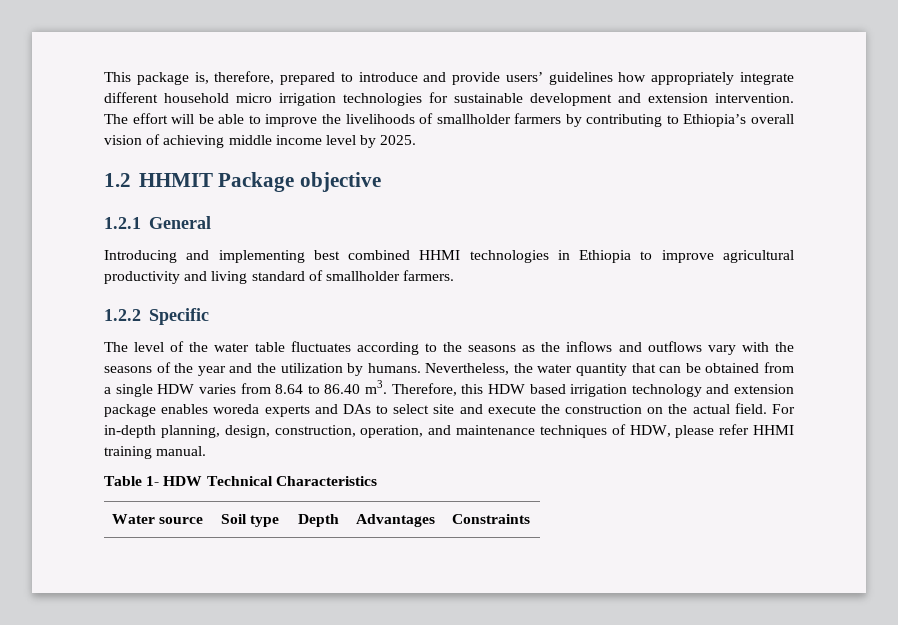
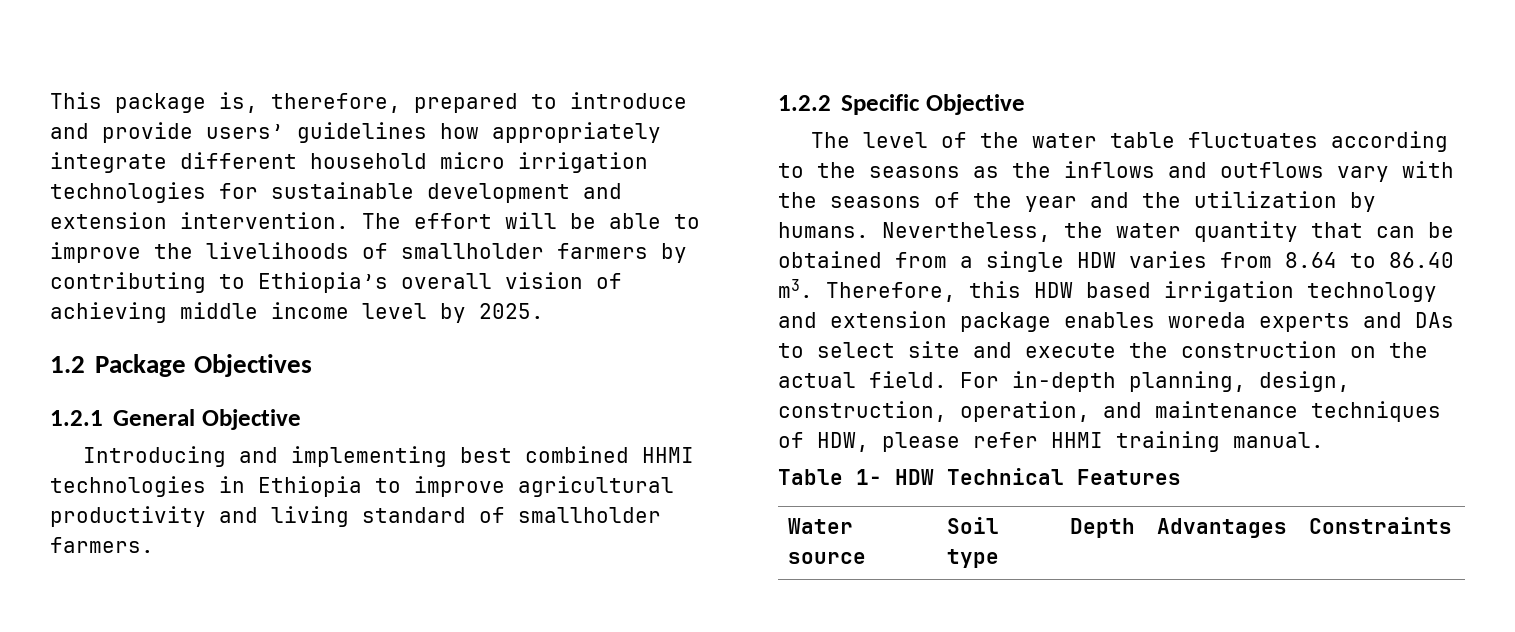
[138,172,382,192] HHMIT Package objective -> [95,354,312,377] Package Objectives
(211, 222) none -> [202,409,301,430] Objective
(209, 316) none -> [926,94,1025,115] Objective
[275,476,377,486] Characteristics -> [1077,469,1181,485] Features

